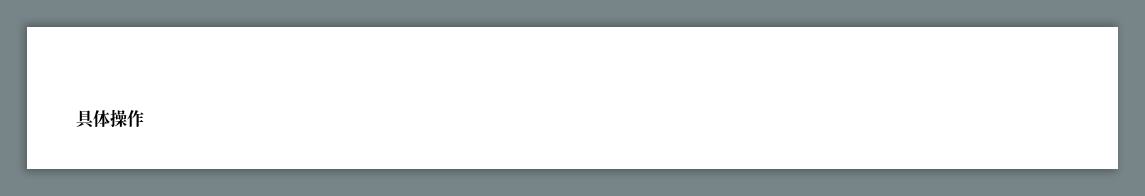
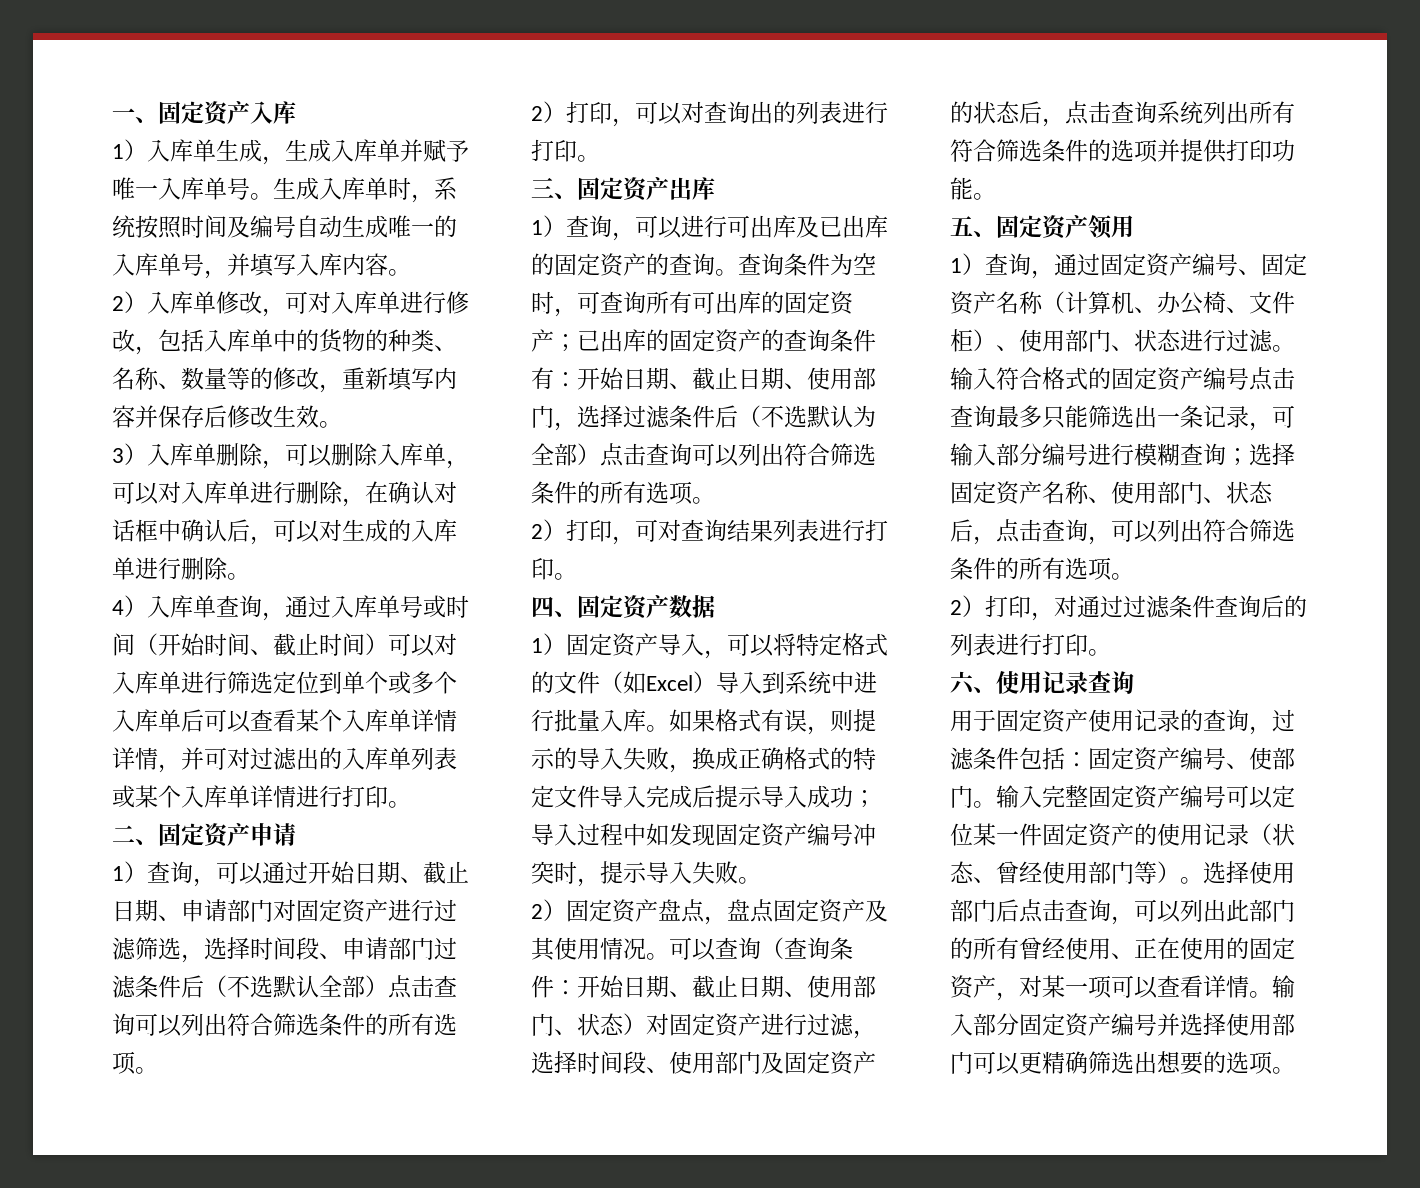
[76,109,144,129] 具体操作 -> [112,101,296,126] [112,139,469,165] [112,177,457,203] [112,215,457,239] [112,253,411,279] [112,291,469,317] [112,329,457,355] [112,367,457,393] [112,405,342,428] [112,443,469,469] [112,481,457,507] [112,519,457,545] [112,557,250,580] [112,595,469,621] [112,633,457,657] [112,671,457,694] [112,709,457,733] [112,747,457,773] [112,785,411,808] [112,823,296,848] [112,861,469,887] [112,899,457,923] [112,937,457,963] [112,975,457,999] [112,1013,457,1037] [112,1051,158,1075] [531,101,888,127] [531,139,600,162] [531,177,715,202] [531,215,888,241] [531,253,876,277] [531,291,854,317] [531,329,876,353] [531,367,876,390] [531,405,876,431] [531,443,876,467] [531,481,715,505] [531,519,888,545] [531,558,577,580] [531,595,715,620] [531,633,888,659] [531,671,877,694] [531,709,876,735] [531,747,876,773] [531,785,876,808] [531,823,876,847] [531,861,761,887] [531,899,888,925] [531,937,853,961] [531,975,876,998] [531,1013,876,1039] [531,1051,876,1075] [950,101,1295,127] [950,139,1295,163] [950,177,996,200] [950,215,1134,240] [950,253,1307,279] [950,291,1295,315] [950,329,1295,352] [950,367,1295,391] [950,405,1295,431] [950,443,1295,466] [950,481,1273,505] [950,519,1295,545] [950,557,1134,581] [950,595,1307,621] [950,633,1111,656] [950,671,1134,695] [950,709,1295,735] [950,747,1295,771] [950,785,1295,809] [950,823,1295,847] [950,861,1295,884] [950,899,1295,925] [950,937,1295,960] [950,975,1295,1001] [950,1013,1295,1037] [950,1051,1295,1075] 一、固定资产入库 // 1）入库单生成，生成入库单并赋予唯一入库单号。生成入库单时，系统按照时间及编号自动生成唯一的入库单号，并填写入库内容。 // 2）入库单修改，可对入库单进行修改，包括入库单中的货物的种类、名称、数量等的修改，重新填写内容并保存后修改生效。 // 3）入库单删除，可以删除入库单，可以对入库单进行删除，在确认对话框中确认后，可以对生成的入库单进行删除。 // 4）入库单查询，通过入库单号或时间（开始时间、截止时间）可以对入库单进行筛选定位到单个或多个入库单后可以查看某个入库单详情详情，并可对过滤出的入库单列表或某个入库单详情进行打印。 // 二、固定资产申请 // 1）查询，可以通过开始日期、截止日期、申请部门对固定资产进行过滤筛选，选择时间段、申请部门过滤条件后（不选默认全部）点击查询可以列出符合筛选条件的所有选项。 // 2）打印，可以对查询出的列表进行打印。 // 三、固定资产出库 // 1）查询，可以进行可出库及已出库的固定资产的查询。查询条件为空时，可查询所有可出库的固定资产；已出库的固定资产的查询条件有：开始日期、截止日期、使用部门，选择过滤条件后（不选默认为全部）点击查询可以列出符合筛选条件的所有选项。 // 2）打印，可对查询结果列表进行打印。 // 四、固定资产数据 // 1）固定资产导入，可以将特定格式的文件（如Excel）导入到系统中进行批量入库。如果格式有误，则提示的导入失败，换成正确格式的特定文件导入完成后提示导入成功；导入过程中如发现固定资产编号冲突时，提示导入失败。 // 2）固定资产盘点，盘点固定资产及其使用情况。可以查询（查询条件：开始日期、截止日期、使用部门、状态）对固定资产进行过滤，选择时间段、使用部门及固定资产的状态后，点击查询系统列出所有符合筛选条件的选项并提供打印功能。 // 五、固定资产领用 // 1）查询，通过固定资产编号、固定资产名称（计算机、办公椅、文件柜）、使用部门、状态进行过滤。输入符合格式的固定资产编号点击查询最多只能筛选出一条记录，可输入部分编号进行模糊查询；选择固定资产名称、使用部门、状态后，点击查询，可以列出符合筛选条件的所有选项。 // 2）打印，对通过过滤条件查询后的列表进行打印。 // 六、使用记录查询 // 用于固定资产使用记录的查询，过滤条件包括：固定资产编号、使部门。输入完整固定资产编号可以定位某一件固定资产的使用记录（状态、曾经使用部门等）。选择使用部门后点击查询，可以列出此部门的所有曾经使用、正在使用的固定资产，对某一项可以查看详情。输入部分固定资产编号并选择使用部门可以更精确筛选出想要的选项。

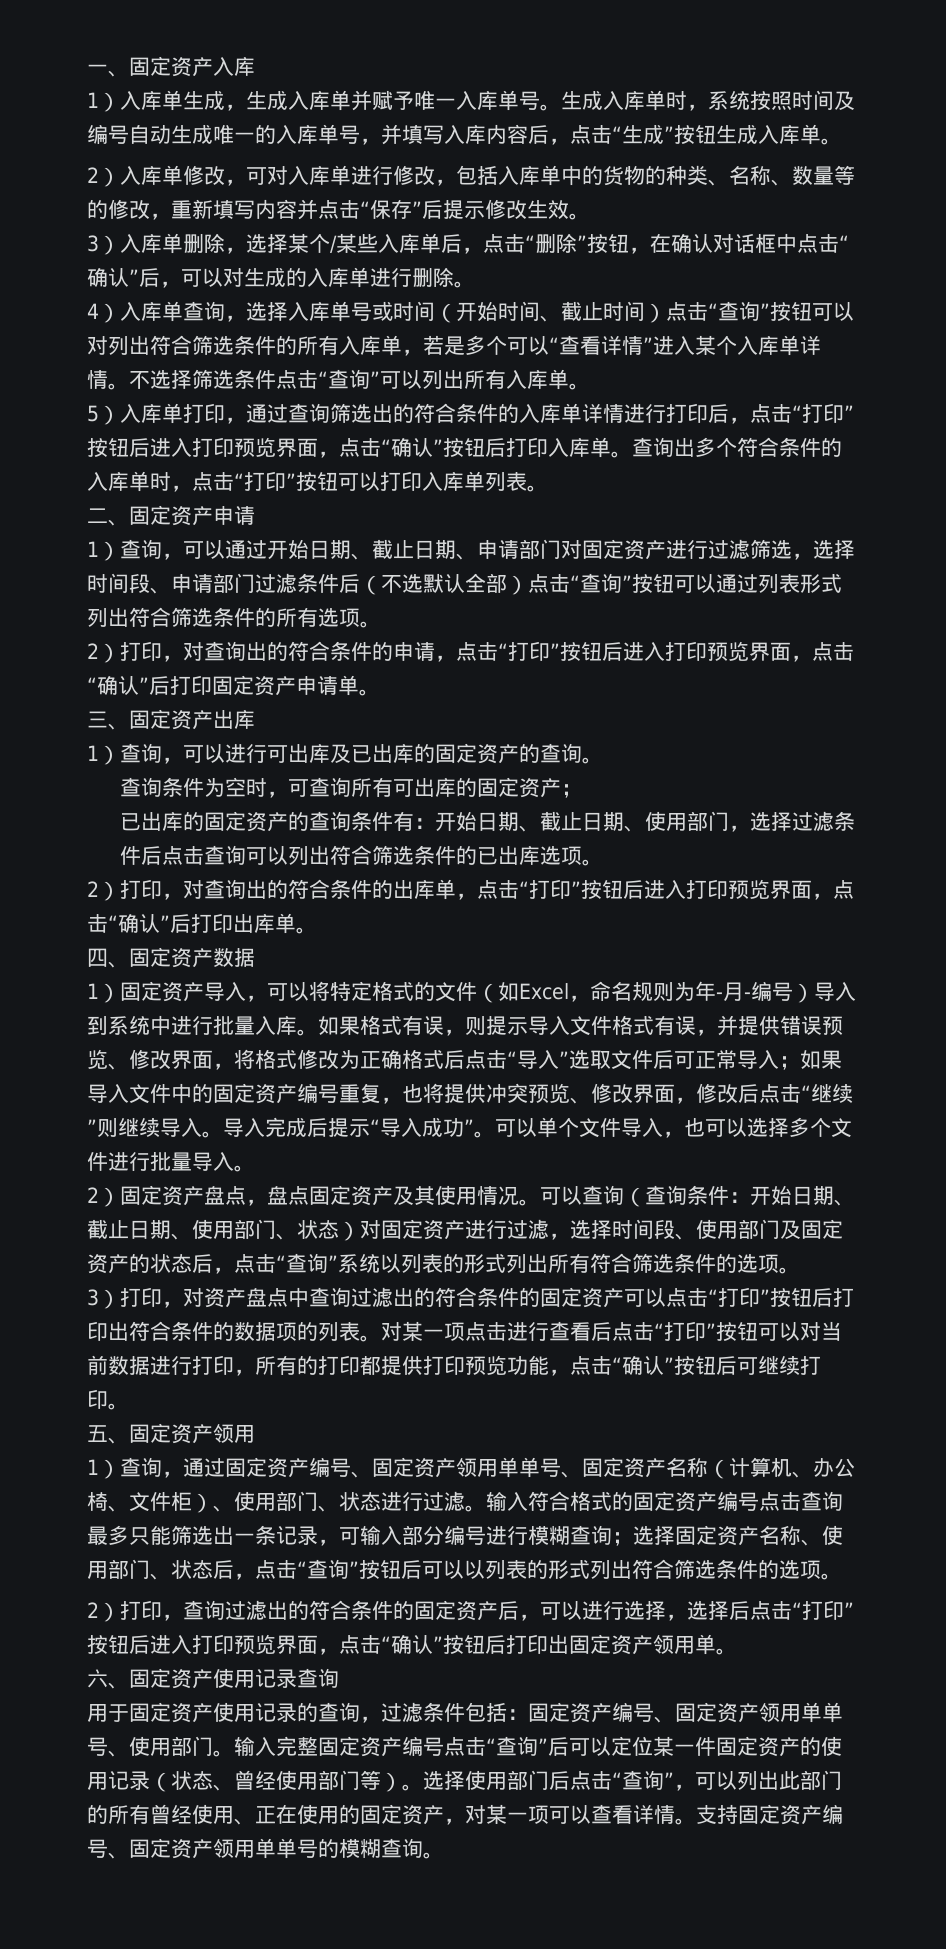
(388, 264) none -> [528,124,821,145] 后，点击“生成”按钮生成入库单
[158,405,227,428] 保存后 -> [318,199,485,219] 点击“保存”后提示
[285,443,469,469] [112,481,457,507] [112,519,227,542] 可以删除入库单，可以对入库单进行删除，在确认对话框中确认 -> [246,233,849,254] [87,268,139,288] 选择某个/某些入库单后，点击“删除”按钮，在确认对话框中点击“确认”
[285,595,331,618] 通过 -> [246,302,288,321] 选择
[388,633,457,657] [112,671,457,694] [112,709,457,733] [112,747,457,773] [112,785,181,808] 可以对入库单进行筛选定位到单个或多个入库单后可以查看某个入库单详情详情，并可对过滤出的入库单列表或某个 -> [666,301,854,321] [87,335,821,356] [87,369,590,390] [87,403,519,425] 点击“查询”按钮可以对列出符合筛选条件的所有入库单，若是多个可以“查看详情”进入某个入库单详情。不选择筛选条件点击“查询”可以列出所有入库单。 // 5）入库单打印，通过查询筛选出的符合条件的
(388, 797) none -> [708,403,854,424] [87,437,842,458] [87,471,527,492] 后，点击“打印”按钮后进入打印预览界面，点击“确认”按钮后打印入库单。查询出多个符合条件的入库单时，点击“打印”按钮可以打印入库单列表
[434,975,457,997] [112,1013,182,1037] 查询可以 -> [570,573,842,593] “查询”按钮可以通过列表形式
[635,101,888,125] [531,139,577,162] 可以对查询出的列表进行打印 -> [183,641,854,662] [87,675,359,696] 对查询出的符合条件的申请，点击“打印”按钮后进入打印预览界面，点击“确认”后打印固定资产申请单
(738, 272) none -> (603, 760) //
(577, 343) none -> (583, 791) //
[738,405,876,428] [531,443,876,467] [531,481,715,505] [531,519,888,545] [531,558,554,580] （不选默认为全部）点击查询可以列出符合筛选条件的所有选项。 // 2）打印，可对查询结果列表进行打印 -> [162,845,604,866] [87,879,854,901] [87,913,296,934] 点击查询可以列出符合筛选条件的已出库选项。 // 2）打印，对查询出的符合条件的出库单，点击“打印”按钮后进入打印预览界面，点击“确认”后打印出库单
(693, 683) none -> [569,981,793,1002] ，命名规则为年-月-编号
[554,747,876,773] [531,785,600,808] 的导入失败，换成正确格式的特定文件 -> [528,1015,843,1036] [87,1049,842,1070] [87,1083,853,1104] [87,1118,223,1138] 导入文件格式有误，并提供错误预览、修改界面，将格式修改为正确格式后点击“导入”选取文件后可正常导入；如果导入文件中的固定资产编号重复，也将提供冲突预览、修改界面，修改后点击“继续”则继续导入。
(762, 796) none -> [370,1119,380,1135] “
[853,790,876,808] [531,823,876,847] [531,861,738,887] ；导入过程中如发现固定资产编号冲突时，提示导入失败 -> [464,1117,852,1138] [87,1152,234,1171] ”。可以单个文件导入，也可以选择多个文件进行批量导入
[1111,101,1203,124] 查询系统 -> [276,1253,506,1273] “查询”系统以列表的形式
[1157,139,1295,163] [950,177,973,200] 并提供打印功能 -> [779,1267,800,1274] [87,1287,854,1309] [87,1321,842,1342] [87,1355,821,1376] [87,1389,108,1409] 。 // 3）打印，对资产盘点中查询过滤出的符合条件的固定资产可以点击“打印”按钮后打印出符合条件的数据项的列表。对某一项点击进行查看后点击“打印”按钮可以对当前数据进行打印，所有的打印都提供打印预览功能，点击“确认”按钮后可继续打印
(996, 302) none -> [456,1457,666,1478] 领用单单号、固定资产
[1042,519,1295,545] [950,557,1134,581] [950,595,1307,621] [950,633,1088,656] 查询，可以列出符合筛选条件的所有选项。 // 2）打印，对通过过滤条件查询后的列表进行打印 -> [297,1559,842,1580] [87,1600,854,1622] [87,1634,716,1655] “查询”按钮后可以以列表的形式列出符合筛选条件的选项。 // 2）打印，查询过滤出的符合条件的固定资产后，可以进行选择，选择后点击“打印”按钮后进入打印预览界面，点击“确认”按钮后打印出固定资产领用单
(996, 690) none -> [129,1668,213,1689] 固定资产
[1249,747,1272,770] 使 -> [675,1702,843,1723] [87,1736,171,1757] 固定资产领用单单号、使用
(1226, 796) none -> [444,1736,569,1756] 点击“查询”后
[1065,899,1111,922] 查询 -> [612,1770,674,1790] “查询”
[1272,975,1295,998] [950,1013,1295,1037] [950,1051,1273,1075] 输入部分固定资产编号并选择使用部门可以更精确筛选出想要的选项 -> [696,1804,843,1825] [87,1838,423,1859] 支持固定资产编号、固定资产领用单单号的模糊查询

